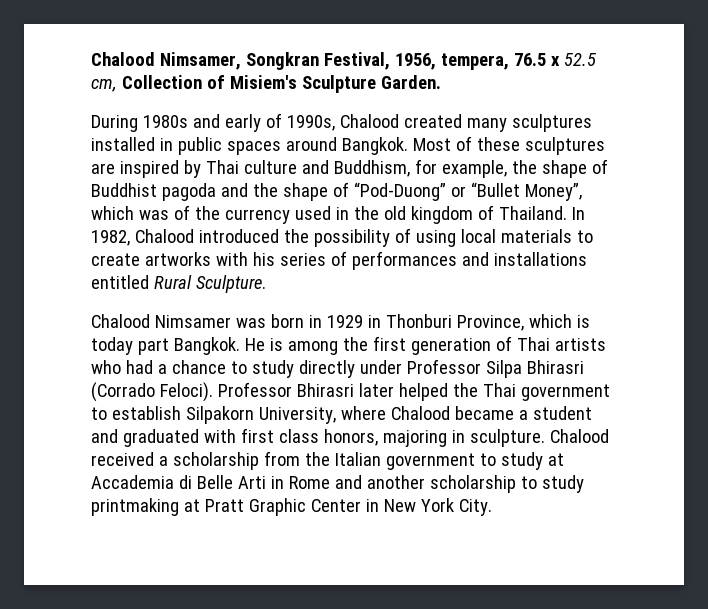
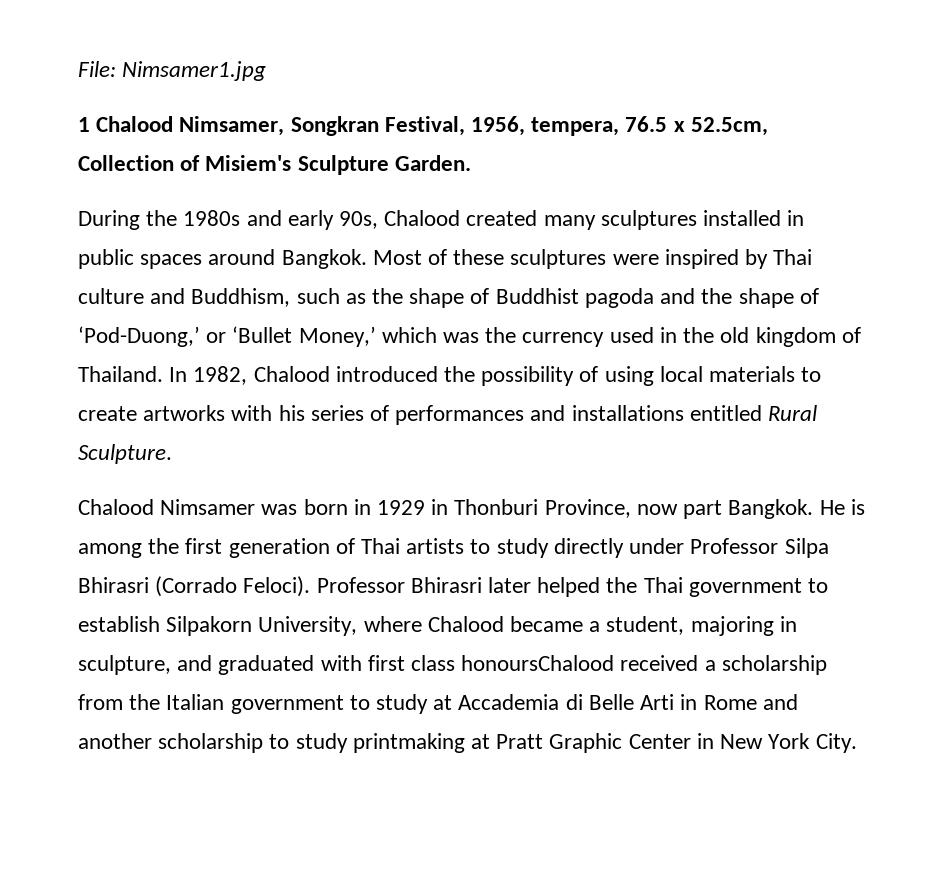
(91, 59) none -> [78,61,267,81] [78,117,90,132] File: Nimsamer1.jpg // 1
[563,53,596,66] [91,79,117,92] 52.5 cm, -> [690,117,768,136] 52.5cm,
(138, 123) none -> [146,210,178,226] the
[265,113,335,131] of 1990s, -> [339,211,379,229] 90s,
[91,163,115,174] are -> [612,254,659,265] were
[414,159,507,178] for example, -> [296,288,366,304] such as
[353,182,582,201] “Pod-Duong” or “Bullet Money”, -> [78,326,376,347] ‘Pod-Duong,’ or ‘Bullet Money,’
[173,205,190,220] of -> (480, 337) none
[528,314,590,328] [91,337,133,355] which is today -> [636,504,678,515] now
[91,360,226,374] who had a chance -> (465, 546) none
[532,406,592,420] student -> [606,616,797,636] [78,655,171,675] student, majoring in sculpture,
[323,429,609,447] honors, majoring in sculpture. Chalood -> [461,655,615,671] honoursChalood

